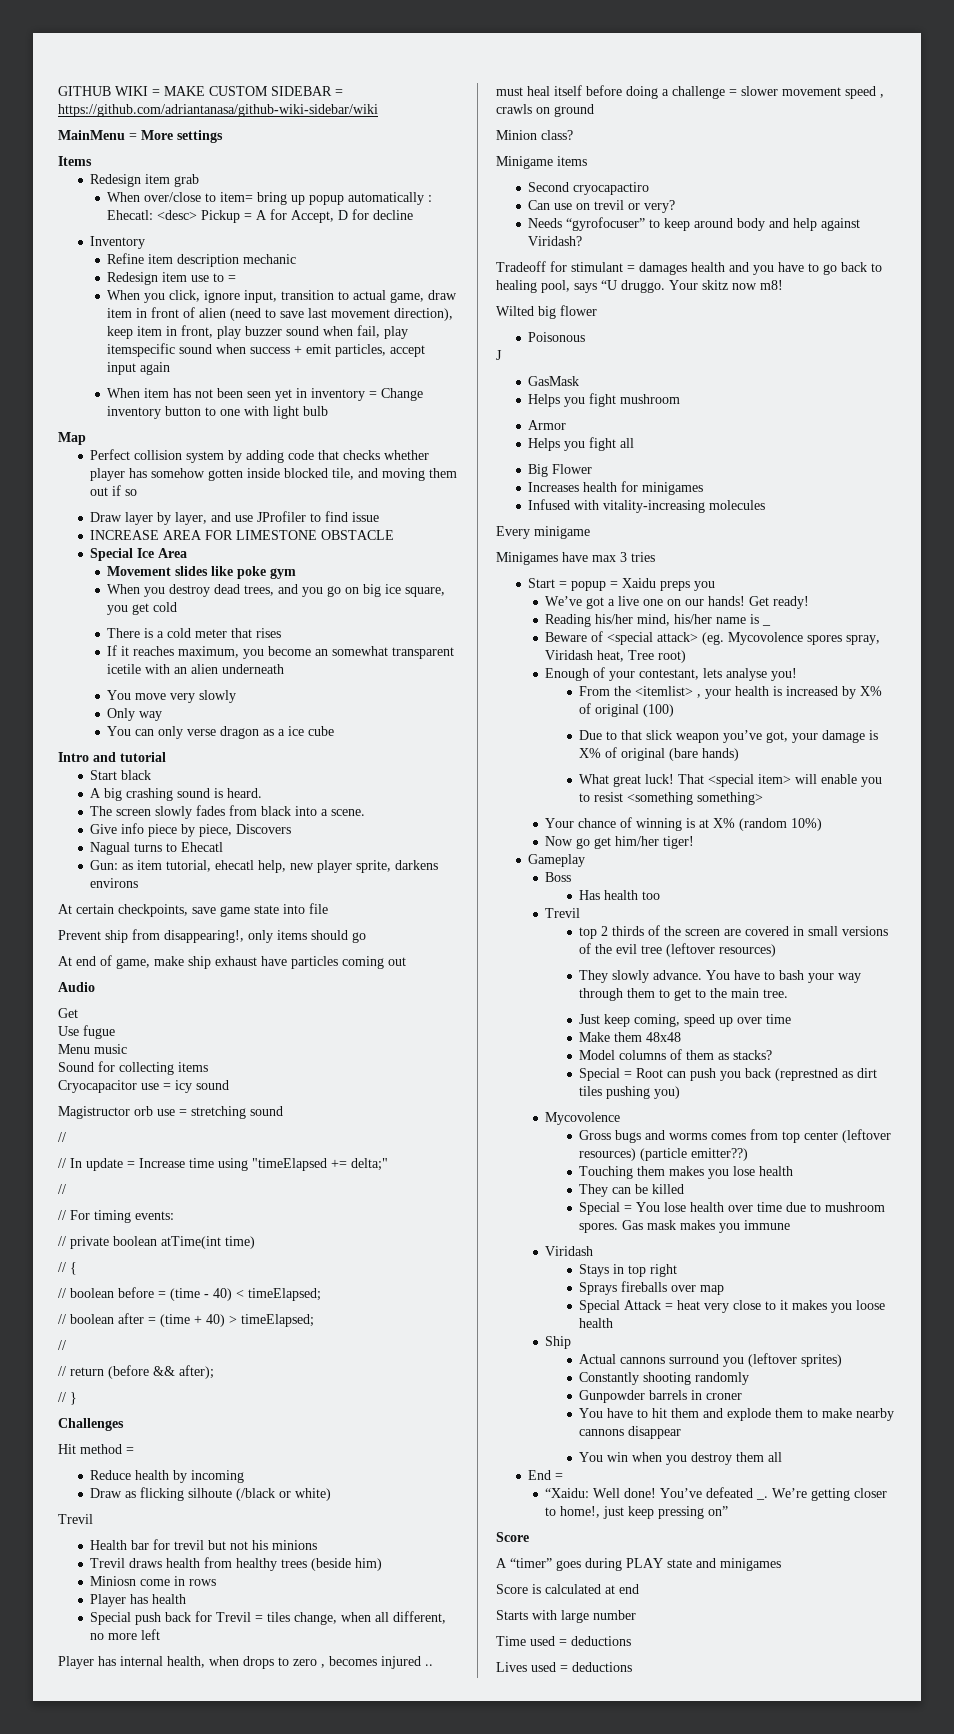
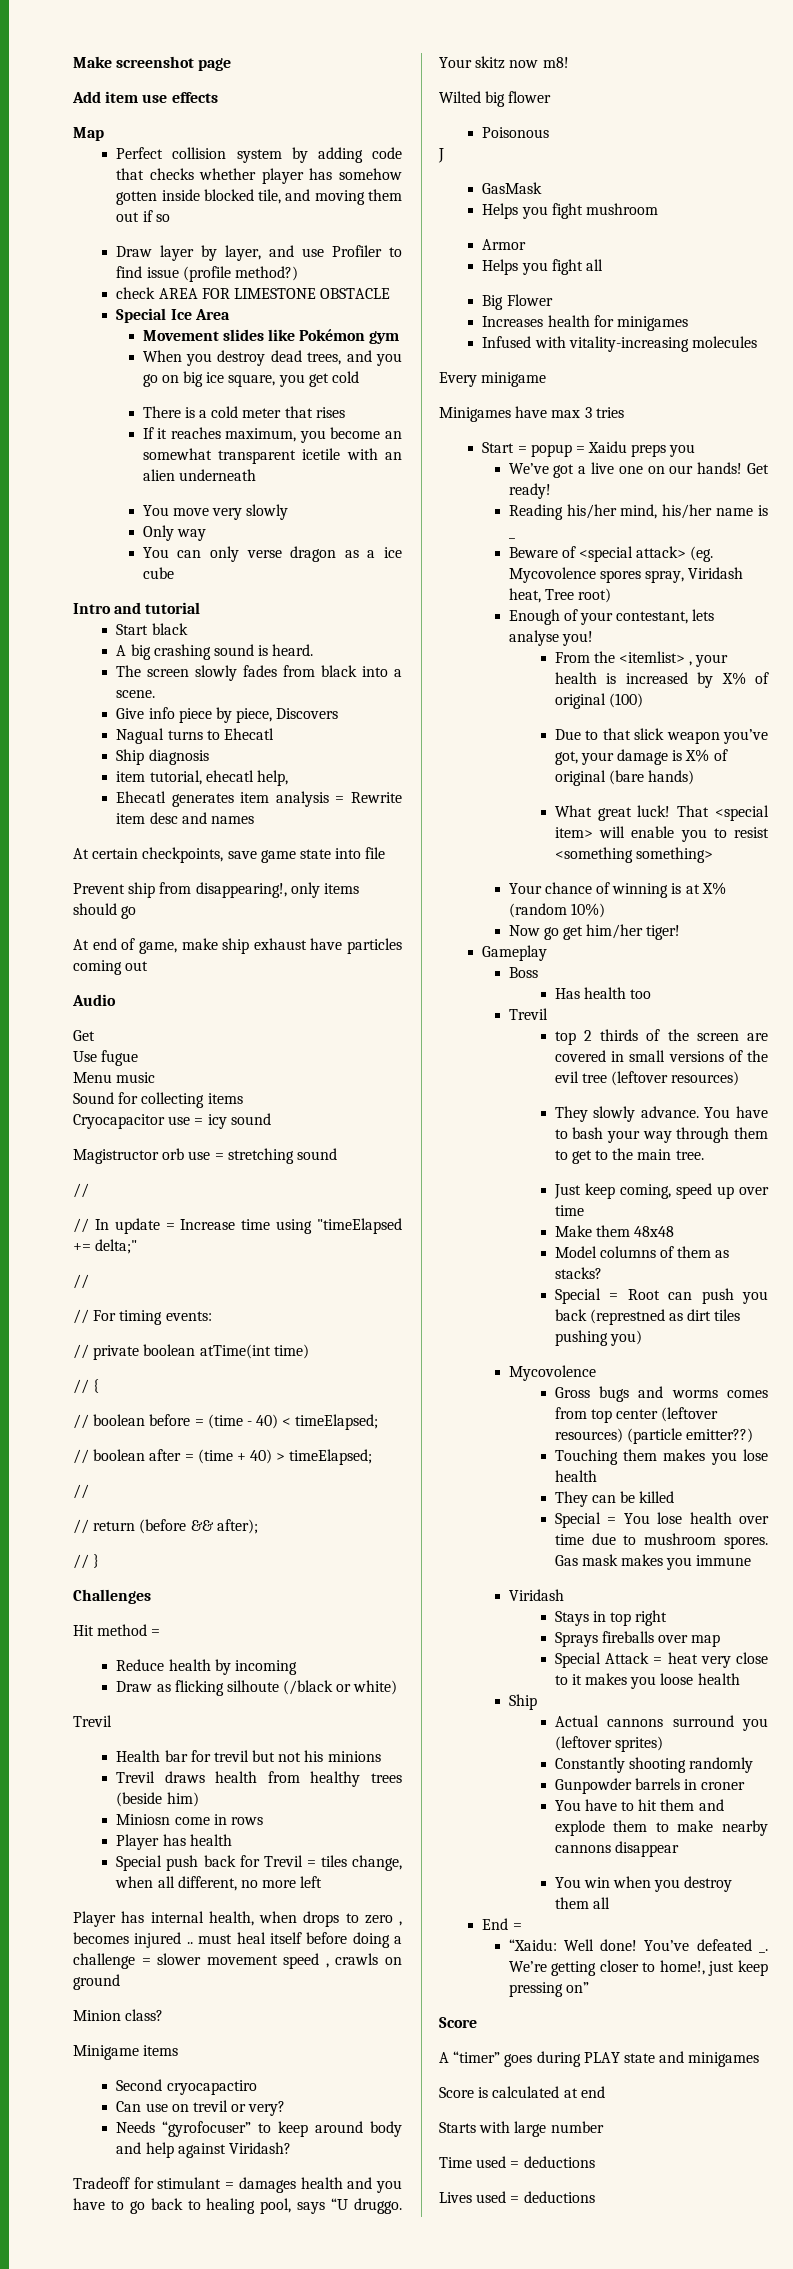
[58,86,343,96] [58,104,378,117] [58,130,223,143] [58,156,92,166] [90,174,200,187] [107,192,433,205] [107,209,414,223] [90,236,146,249] [107,253,297,267] [107,272,237,285] [107,290,458,303] [107,307,454,321] [107,325,409,339] [107,343,426,357] [107,362,171,375] [107,388,424,401] [107,406,329,419] GITHUB WIKI = MAKE CUSTOM SIDEBAR = https://github.com/adriantanasa/github-wiki-sidebar/wiki // MainMenu = More settings // Items // Redesign item grab // When over/close to item= bring up popup automatically : Ehecatl: <desc> Pickup = A for Accept, D for decline // Inventory // Refine item description mechanic // Redesign item use to = // When you click, ignore input, transition to actual game, draw item in front of alien (need to save last movement direction), keep item in front, play buzzer sound when fail, play itemspecific sound when success + emit particles, accept input again // When item has not been seen yet in inventory = Change inventory button to one with light bulb -> [73,56,232,71] [72,91,218,103] Make screenshot page // Add item use effects
[257,511,307,522] JProfiler -> [332,245,383,257] Profiler
[90,530,160,540] // INCREASE -> [182,266,298,282] [116,287,156,299] (profile method?) // check
[237,566,267,579] poke -> [299,329,366,341] Pokémon
[90,860,134,870] Gun: as -> [116,749,209,765] Ship diagnosis //
[290,860,439,873] [90,878,139,888] new player sprite, darkens environs -> [116,791,402,807] [116,812,254,824] // Ehecatl generates item analysis = Rewrite item desc and names

